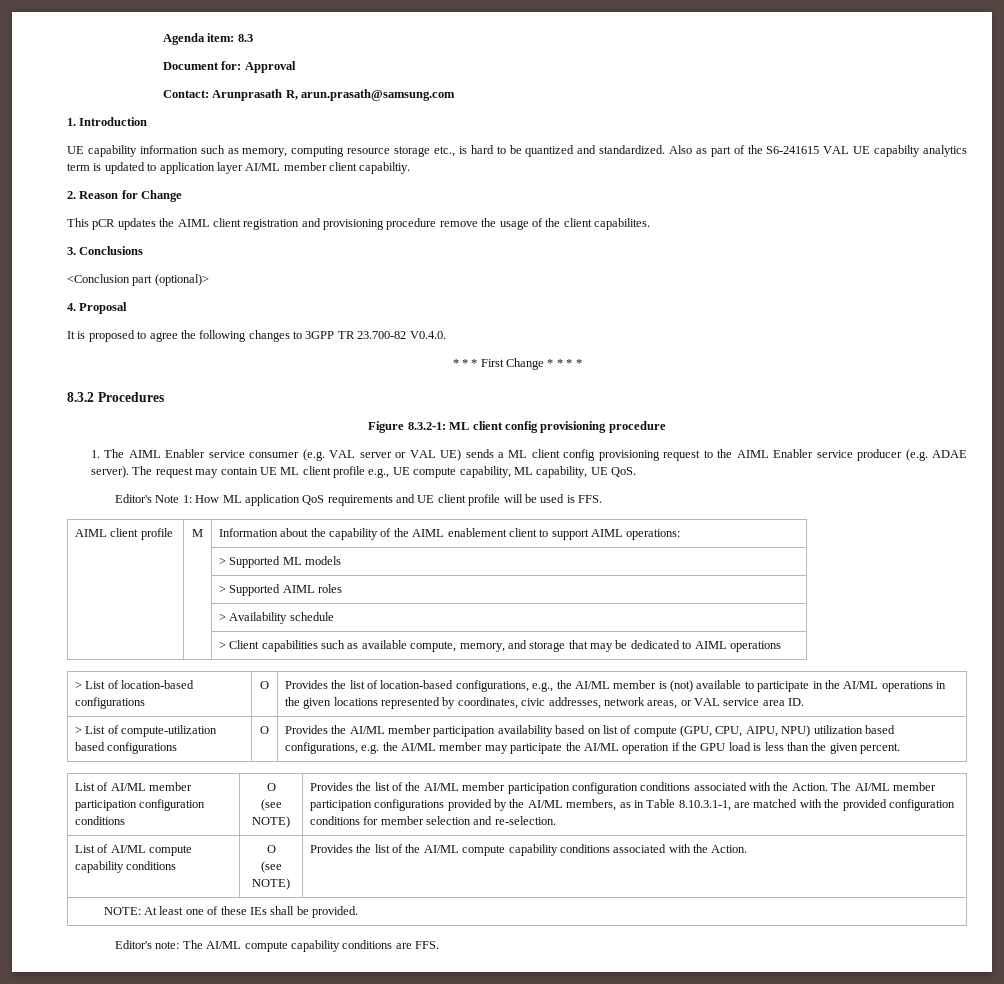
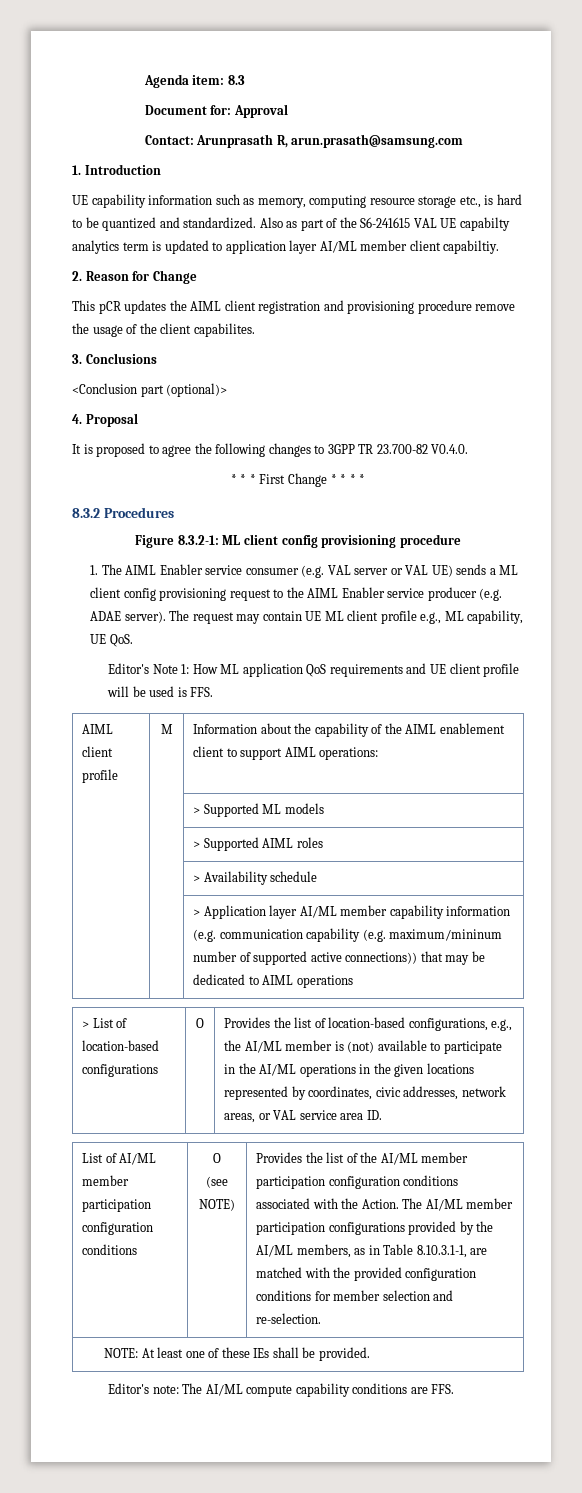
[392,466,511,478] UE compute capability, -> (442, 618) none
[229,640,566,652] Client capabilities such as available compute, memory, and storage -> [203,905,511,919] [193,928,503,942] [193,951,418,965] Application layer AI/ML member capability information (e.g. communication capability (e.g. maximum/mininum number of supported active connections))
[74,725,218,737] [74,742,178,754] [260,726,269,734] [284,725,895,737] [284,742,901,754] // > List of compute-utilization based configurations | O | Provides the AI/ML member participation availability based on list of compute (GPU, CPU, AIPU, NPU) utilization based configurations, e.g. the AI/ML member may participate the AI/ML operation if the GPU load is less than the given percent. -> (382, 1115) none
[74,844,193,856] [74,861,177,873] [266,845,276,853] [260,861,282,873] [252,878,290,890] [309,844,748,856] // List of AI/ML compute capability conditions | O // (see NOTE) | Provides the list of the AI/ML compute capability conditions associated with the Action. -> (322, 1318) none

